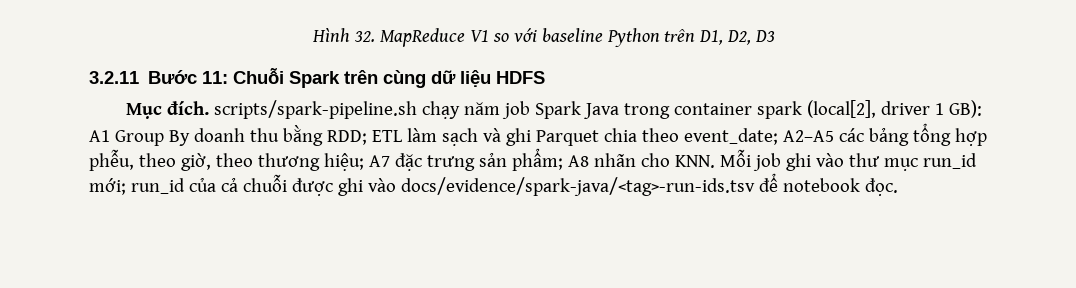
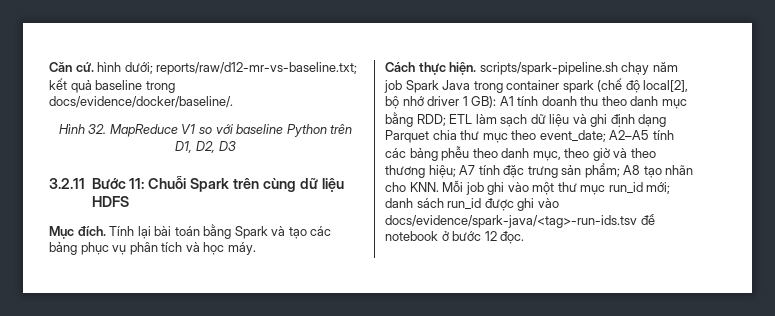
(311, 35) none -> [49,62,358,75] [49,78,175,93] [49,96,233,108] Căn cứ. hình dưới; reports/raw/d12-mr-vs-baseline.txt; kết quả baseline trong docs/evidence/docker/baseline/. //
(209, 108) none -> [109,224,332,239] [49,242,256,255] [385,62,477,75] Tính lại bài toán bằng Spark và tạo các bảng phục vụ phân tích và học máy. // Cách thực hiện.
[806,100,982,118] [89,128,279,146] (local[2], driver 1 GB): A1 Group By doanh thu -> [597,78,689,93] [385,96,687,109] (chế độ local[2], bộ nhớ driver 1 GB): A1 tính doanh thu theo danh mục
[482,128,637,146] và ghi Parquet chia -> [530,114,667,127] [385,130,508,143] dữ liệu và ghi định dạng Parquet chia thư mục
[838,123,987,146] [89,149,211,171] các bảng tổng hợp phễu, theo giờ, -> [652,130,674,140] [385,146,628,161] tính các bảng phễu theo danh mục, theo giờ và
(390, 161) none -> [478,165,500,175] tính
(589, 161) none -> [643,166,662,178] tạo
(844, 160) none -> [532,182,555,195] một
[130,174,287,194] run_id của cả chuỗi -> [385,198,482,210] danh sách run_id
(860, 185) none -> [441,231,497,241] ở bước 12

